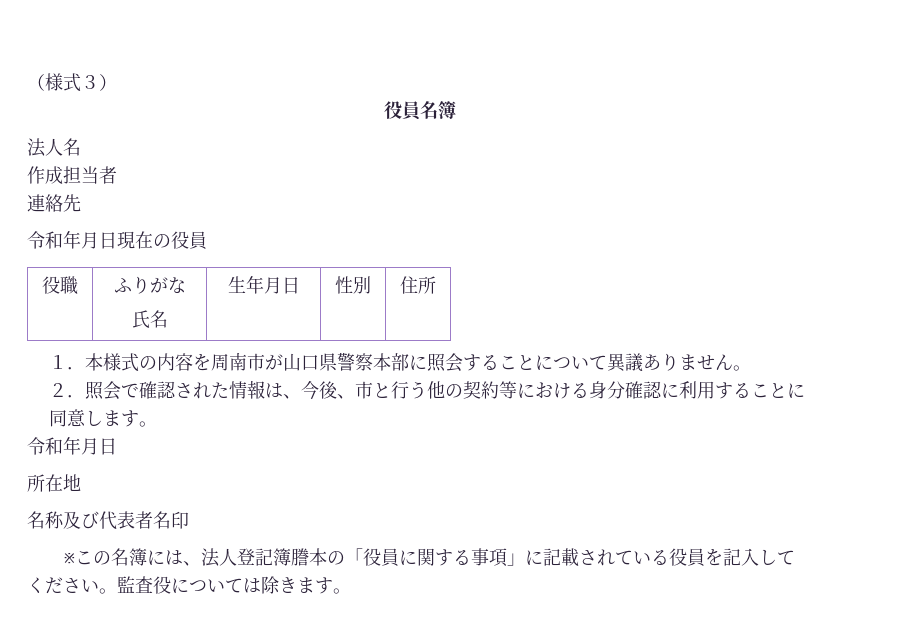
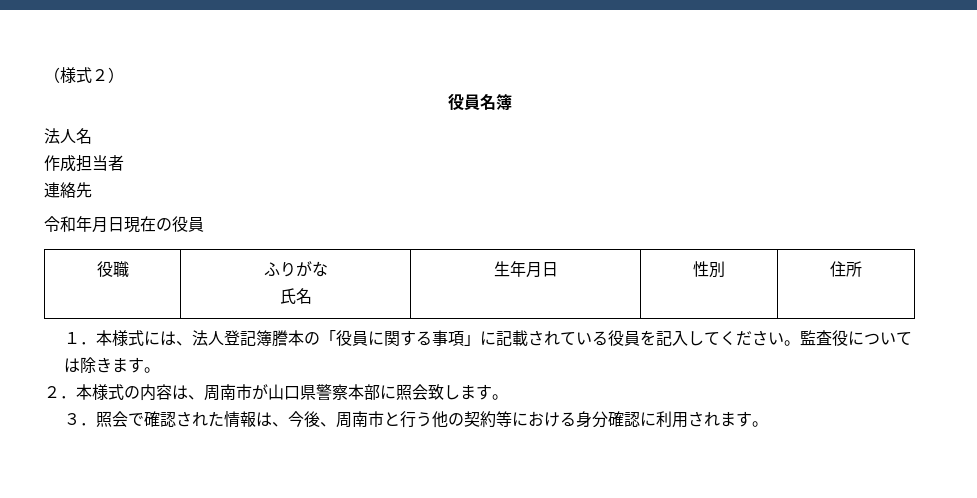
[81,75,99,89] ３ -> [92,69,108,81] ２
[139,352,752,372] [49,380,806,400] [49,409,158,427] [27,436,117,455] [27,474,81,492] [27,511,189,530] [64,548,148,566] の内容を周南市が山口県警察本部に照会することについて異議ありません。 // ２．照会で確認された情報は、今後、市と行う他の契約等における身分確認に利用することに同意します。 // 令和年月日 // 所在地 // 名称及び代表者名印 // ※この名簿 -> (145, 338) none
(351, 591) none -> [44,384,508,401] [64,411,769,428] // ２．本様式の内容は、周南市が山口県警察本部に照会致します。 // ３．照会で確認された情報は、今後、周南市と行う他の契約等における身分確認に利用されます。

